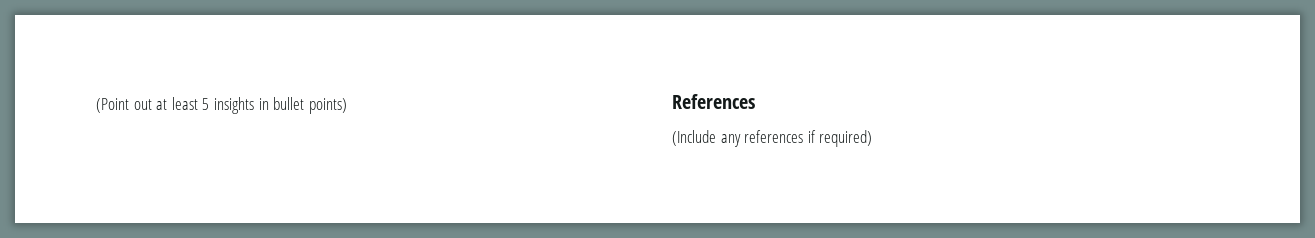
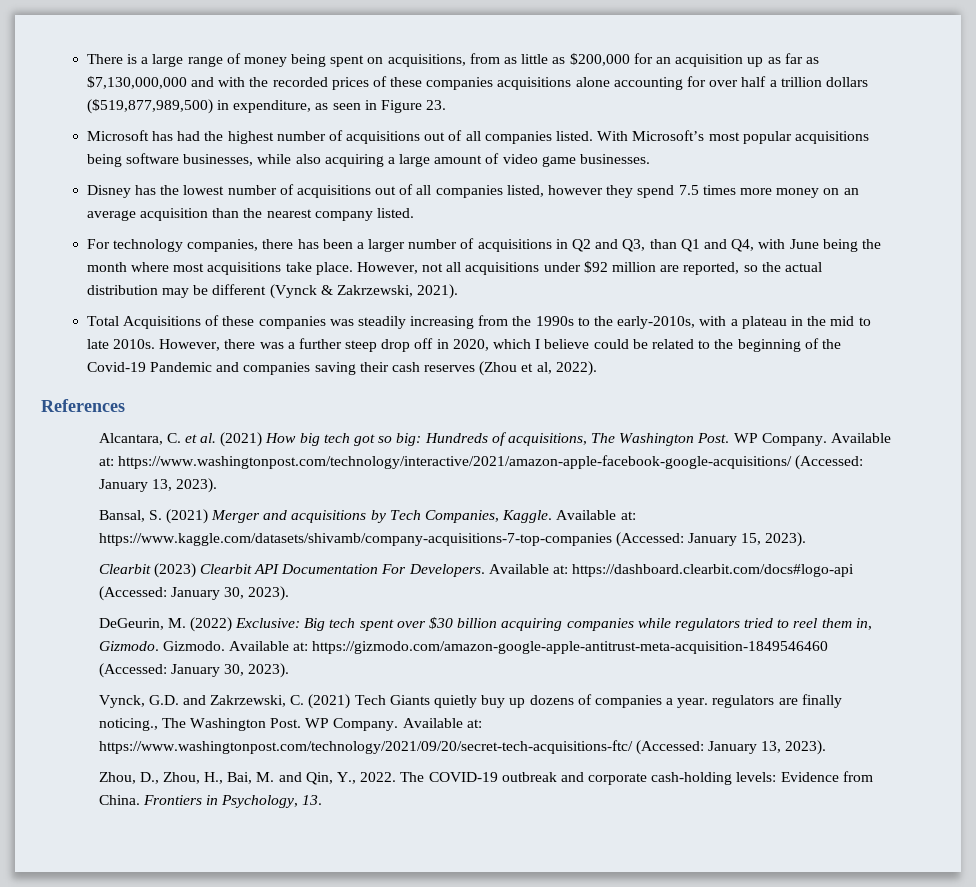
[96,97,347,114] [672,94,755,109] [672,130,873,147] (Point out at least 5 insights in bullet points) // References // (Include any references if required) -> [86,53,819,67] [86,76,868,90] [86,99,447,114] [86,130,869,144] [86,153,651,167] [86,184,859,198] [86,208,414,221] [86,238,881,252] [86,261,822,275] [86,284,459,299] [86,315,871,329] [86,338,841,352] [86,361,597,376] [41,399,125,412] [98,432,892,447] [98,455,863,470] [98,478,217,493] [98,509,636,524] [98,532,807,547] [98,563,855,578] [98,586,290,601] [98,617,872,632] [98,641,829,654] [98,663,290,678] [98,694,842,709] [98,718,482,731] [98,740,827,755] [98,771,873,785] [98,795,323,808] There is a large range of money being spent on acquisitions, from as little as $200,000 for an acquisition up as far as $7,130,000,000 and with the recorded prices of these companies acquisitions alone accounting for over half a trillion dollars ($519,877,989,500) in expenditure, as seen in Figure 23. // Microsoft has had the highest number of acquisitions out of all companies listed. With Microsoft’s most popular acquisitions being software businesses, while also acquiring a large amount of video game businesses. // Disney has the lowest number of acquisitions out of all companies listed, however they spend 7.5 times more money on an average acquisition than the nearest company listed. // For technology companies, there has been a larger number of acquisitions in Q2 and Q3, than Q1 and Q4, with June being the month where most acquisitions take place. However, not all acquisitions under $92 million are reported, so the actual distribution may be different (Vynck & Zakrzewski, 2021). // Total Acquisitions of these companies was steadily increasing from the 1990s to the early-2010s, with a plateau in the mid to late 2010s. However, there was a further steep drop off in 2020, which I believe could be related to the beginning of the Covid-19 Pandemic and companies saving their cash reserves (Zhou et al, 2022). // References // Alcantara, C. et al. (2021) How big tech got so big: Hundreds of acquisitions, The Washington Post. WP Company. Available at: https://www.washingtonpost.com/technology/interactive/2021/amazon-apple-facebook-google-acquisitions/ (Accessed: January 13, 2023). // Bansal, S. (2021) Merger and acquisitions by Tech Companies, Kaggle. Available at: https://www.kaggle.com/datasets/shivamb/company-acquisitions-7-top-companies (Accessed: January 15, 2023). // Clearbit (2023) Clearbit API Documentation For Developers. Available at: https://dashboard.clearbit.com/docs#logo-api (Accessed: January 30, 2023). // DeGeurin, M. (2022) Exclusive: Big tech spent over $30 billion acquiring companies while regulators tried to reel them in, Gizmodo. Gizmodo. Available at: https://gizmodo.com/amazon-google-apple-antitrust-meta-acquisition-1849546460 (Accessed: January 30, 2023). // Vynck, G.D. and Zakrzewski, C. (2021) Tech Giants quietly buy up dozens of companies a year. regulators are finally noticing., The Washington Post. WP Company. Available at: https://www.washingtonpost.com/technology/2021/09/20/secret-tech-acquisitions-ftc/ (Accessed: January 13, 2023). // Zhou, D., Zhou, H., Bai, M. and Qin, Y., 2022. The COVID-19 outbreak and corporate cash-holding levels: Evidence from China. Frontiers in Psychology, 13.

